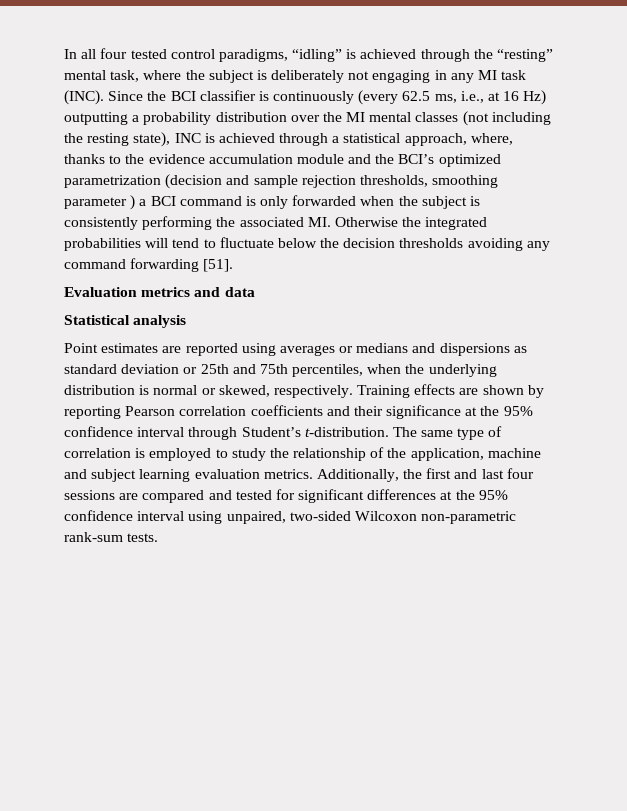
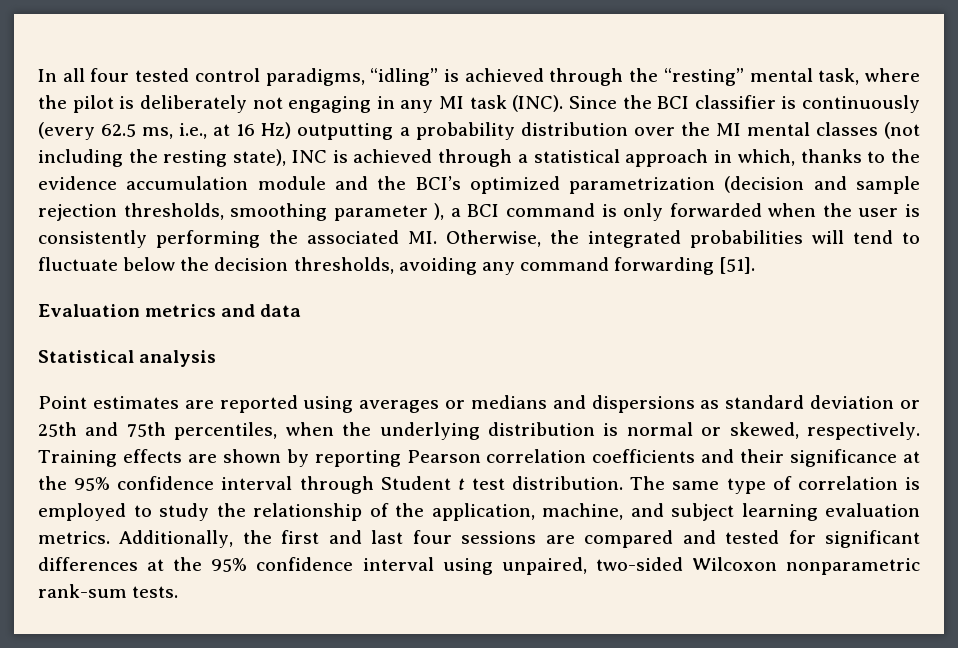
[208,70,254,83] subject -> [72,95,114,113] pilot
[404,133,513,146] approach, where, -> [625,149,795,167] approach in which,
[130,195,136,210] ) -> [434,203,445,220] ),
[421,196,467,209] subject -> [858,208,899,217] user
[334,217,398,227] Otherwise -> [446,230,541,247] Otherwise,
[399,238,464,248] thresholds -> [293,257,394,274] thresholds,
[241,427,389,437] Student’s t-distribution. -> [380,476,624,490] Student t test distribution.
[487,448,541,458] machine -> [542,503,623,520] machine,
[421,511,517,524] non-parametric -> [786,558,921,575] nonparametric

